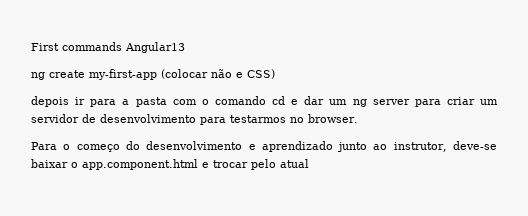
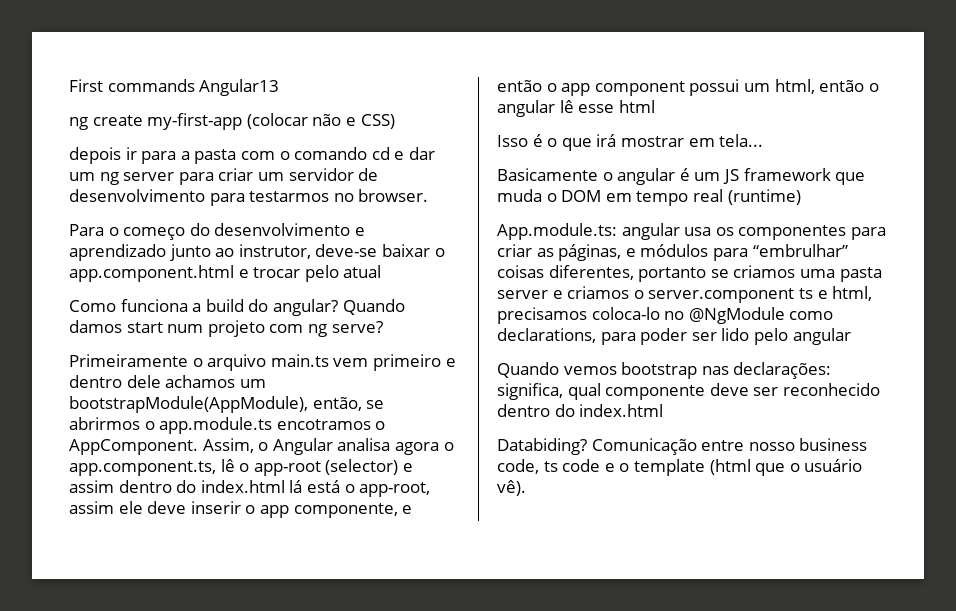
(309, 163) none -> [69,299,405,316] [69,320,383,337] [69,354,456,371] [69,375,266,388] [69,396,385,413] [69,417,386,434] [69,438,454,455] [69,459,413,476] [69,480,431,497] [69,501,413,518] [497,79,879,96] [497,100,655,117] [497,134,764,151] [497,168,866,185] [497,189,801,206] [497,223,886,240] [497,244,848,261] [497,265,882,282] [497,286,873,303] [497,307,834,324] [497,328,851,345] [497,362,832,379] [497,383,880,400] [497,404,664,417] [497,438,868,455] [497,459,863,476] [497,480,526,496] // Como funciona a build do angular? Quando damos start num projeto com ng serve? // Primeiramente o arquivo main.ts vem primeiro e dentro dele achamos um bootstrapModule(AppModule), então, se abrirmos o app.module.ts encotramos o AppComponent. Assim, o Angular analisa agora o app.component.ts, lê o app-root (selector) e assim dentro do index.html lá está o app-root, assim ele deve inserir o app componente, e então o app component possui um html, então o angular lê esse html // Isso é o que irá mostrar em tela... // Basicamente o angular é um JS framework que muda o DOM em tempo real (runtime) // App.module.ts: angular usa os componentes para criar as páginas, e módulos para “embrulhar” coisas diferentes, portanto se criamos uma pasta server e criamos o server.component ts e html, precisamos coloca-lo no @NgModule como declarations, para poder ser lido pelo angular // Quando vemos bootstrap nas declarações: significa, qual componente deve ser reconhecido dentro do index.html // Databiding? Comunicação entre nosso business code, ts code e o template (html que o usuário vê).

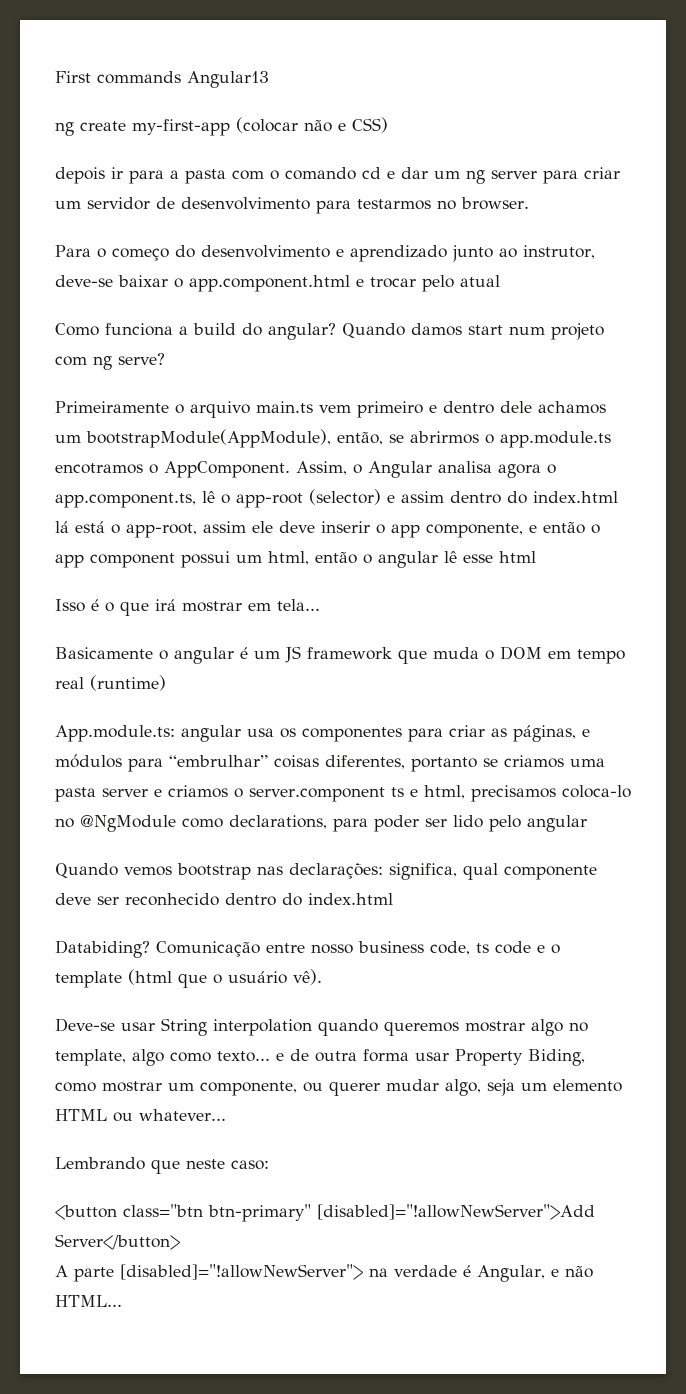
(526, 488) none -> [55,1018,588,1036] [55,1049,585,1066] [55,1079,622,1096] [55,1109,226,1122] [55,1157,269,1174] [55,1204,595,1222] [55,1234,180,1250] [55,1264,593,1282] [55,1295,122,1307] // Deve-se usar String interpolation quando queremos mostrar algo no template, algo como texto... e de outra forma usar Property Biding, como mostrar um componente, ou querer mudar algo, seja um elemento HTML ou whatever... // Lembrando que neste caso: // <button class="btn btn-primary" [disabled]="!allowNewServer">Add Server</button> // A parte [disabled]="!allowNewServer"> na verdade é Angular, e não HTML...

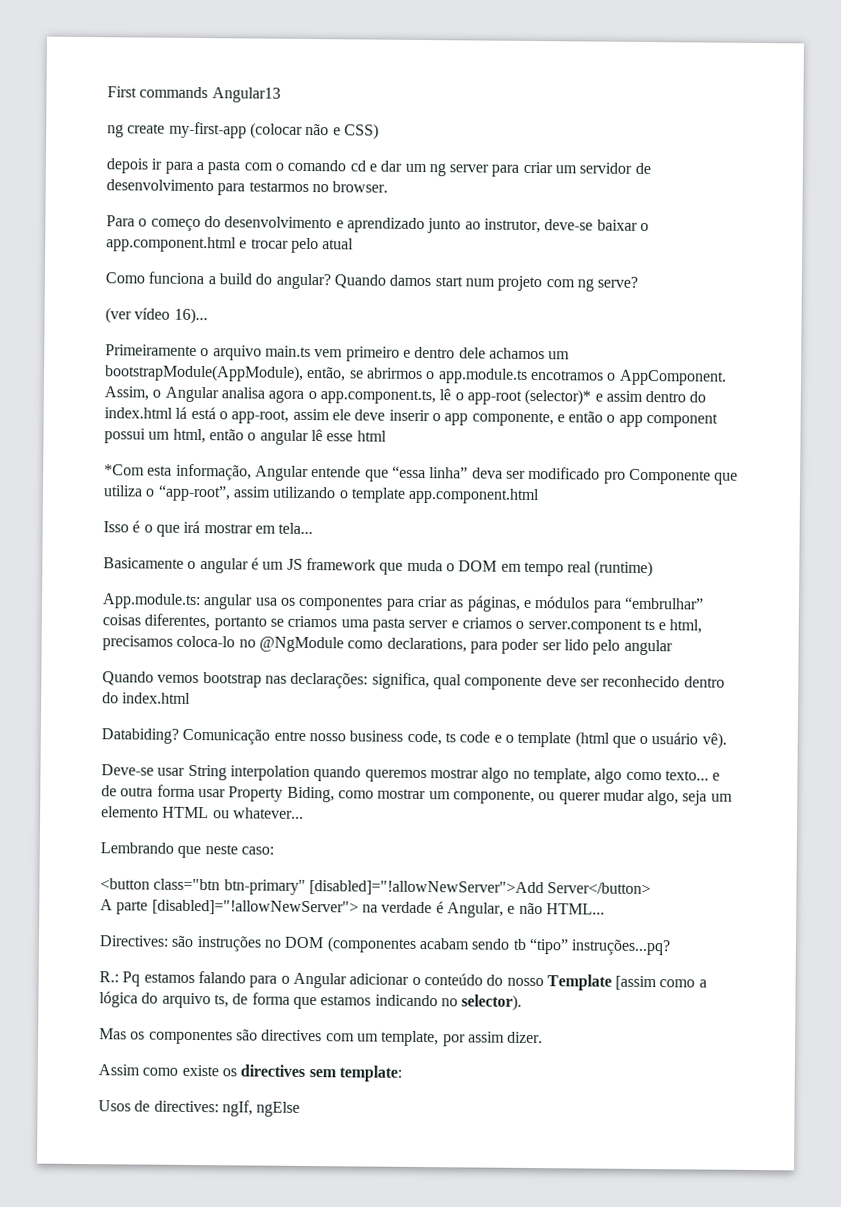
(165, 359) none -> [105,307,208,325] // (ver vídeo 16)...
[309,489,381,505] (selector) -> [524,388,592,406] (selector)*
(536, 557) none -> [104,463,739,485] [103,484,541,505] // *Com esta informação, Angular entende que “essa linha” deva ser modificado pro Componente que utiliza o “app-root”, assim utilizando o template app.component.html
(122, 1301) none -> [99,935,672,956] [99,971,707,991] [99,991,523,1011] [99,1028,544,1047] [98,1064,402,1082] [98,1100,301,1117] // Directives: são instruções no DOM (componentes acabam sendo tb “tipo” instruções...pq? // R.: Pq estamos falando para o Angular adicionar o conteúdo do nosso Template [assim como a lógica do arquivo ts, de forma que estamos indicando no selector). // Mas os componentes são directives com um template, por assim dizer. // Assim como existe os directives sem template: // Usos de directives: ngIf, ngElse

